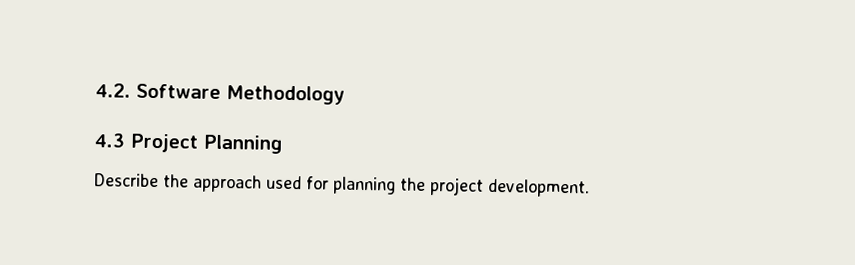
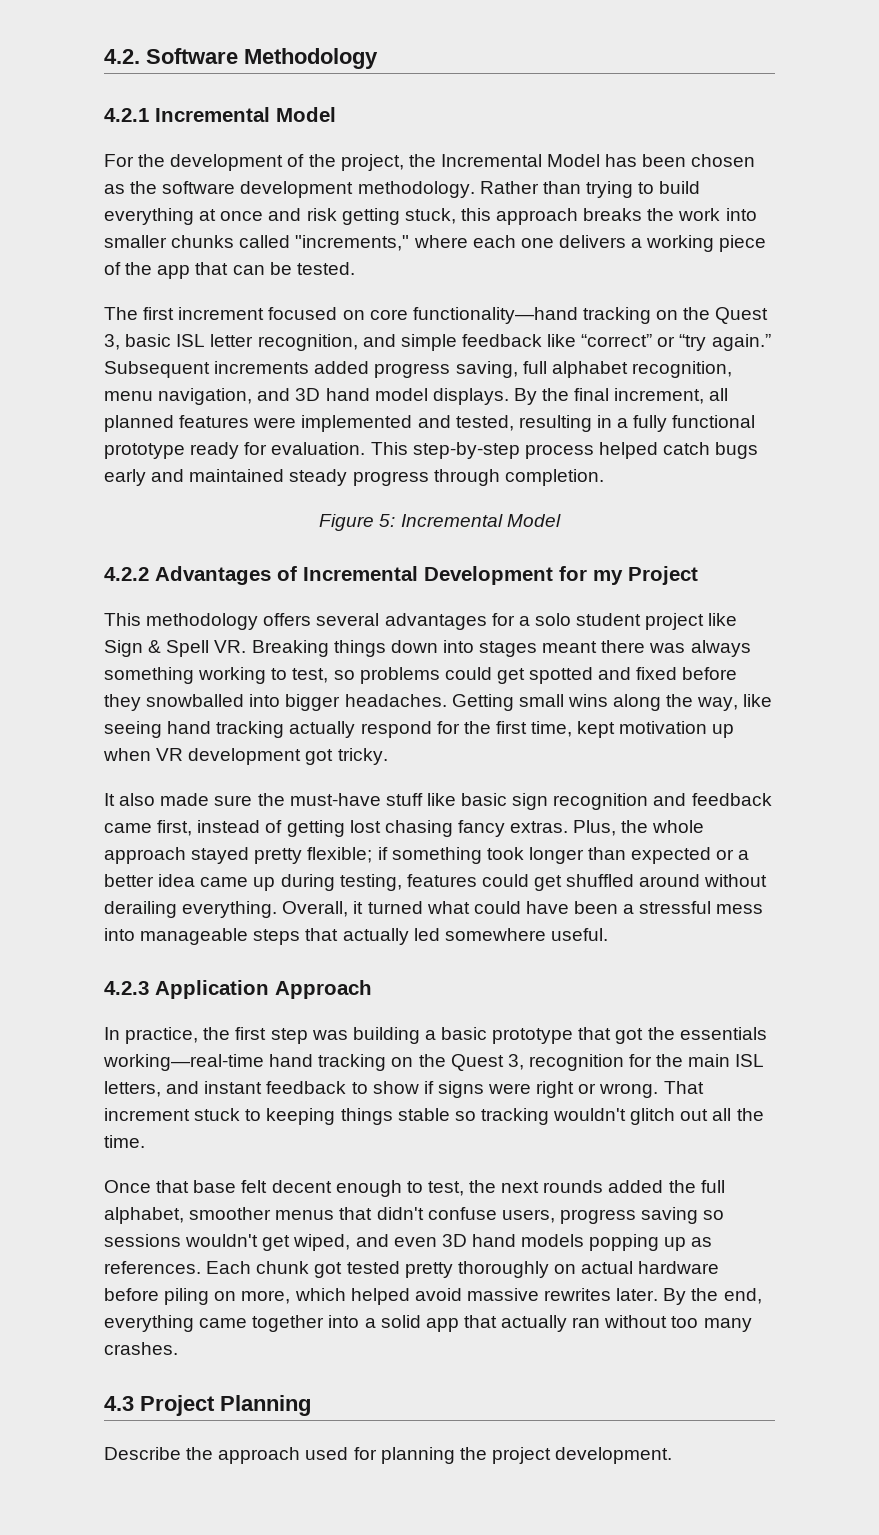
(345, 95) none -> [104,107,336,122] [104,154,756,171] [104,181,701,198] [104,208,757,225] [104,235,767,252] [104,262,355,279] [104,307,769,324] [104,334,771,351] [104,361,732,378] [104,388,729,405] [104,415,756,432] [104,442,759,459] [104,469,604,486] [319,514,561,531] [104,566,698,585] [104,613,738,630] [104,640,751,657] [104,667,738,684] [104,694,773,711] [104,721,735,738] [103,748,388,765] [104,793,772,810] [104,820,705,837] [104,847,750,864] [104,874,768,891] [104,901,764,918] [104,928,608,945] [104,980,372,999] [104,1027,767,1044] [103,1054,765,1071] [104,1081,704,1098] [104,1108,764,1125] [104,1135,145,1148] [104,1180,725,1197] [104,1207,725,1224] [104,1234,713,1251] [104,1261,720,1278] [104,1288,762,1305] [104,1315,752,1332] [104,1342,178,1355] // 4.2.1 Incremental Model // For the development of the project, the Incremental Model has been chosen as the software development methodology. Rather than trying to build everything at once and risk getting stuck, this approach breaks the work into smaller chunks called "increments," where each one delivers a working piece of the app that can be tested. // The first increment focused on core functionality—hand tracking on the Quest 3, basic ISL letter recognition, and simple feedback like “correct” or “try again.” Subsequent increments added progress saving, full alphabet recognition, menu navigation, and 3D hand model displays. By the final increment, all planned features were implemented and tested, resulting in a fully functional prototype ready for evaluation. This step-by-step process helped catch bugs early and maintained steady progress through completion. // Figure 5: Incremental Model // 4.2.2 Advantages of Incremental Development for my Project // This methodology offers several advantages for a solo student project like Sign & Spell VR. Breaking things down into stages meant there was always something working to test, so problems could get spotted and fixed before they snowballed into bigger headaches. Getting small wins along the way, like seeing hand tracking actually respond for the first time, kept motivation up when VR development got tricky. // It also made sure the must-have stuff like basic sign recognition and feedback came first, instead of getting lost chasing fancy extras. Plus, the whole approach stayed pretty flexible; if something took longer than expected or a better idea came up during testing, features could get shuffled around without derailing everything. Overall, it turned what could have been a stressful mess into manageable steps that actually led somewhere useful. // 4.2.3 Application Approach // In practice, the first step was building a basic prototype that got the essentials working—real-time hand tracking on the Quest 3, recognition for the main ISL letters, and instant feedback to show if signs were right or wrong. That increment stuck to keeping things stable so tracking wouldn't glitch out all the time. // Once that base felt decent enough to test, the next rounds added the full alphabet, smoother menus that didn't confuse users, progress saving so sessions wouldn't get wiped, and even 3D hand models popping up as references. Each chunk got tested pretty thoroughly on actual hardware before piling on more, which helped avoid massive rewrites later. By the end, everything came together into a solid app that actually ran without too many crashes.

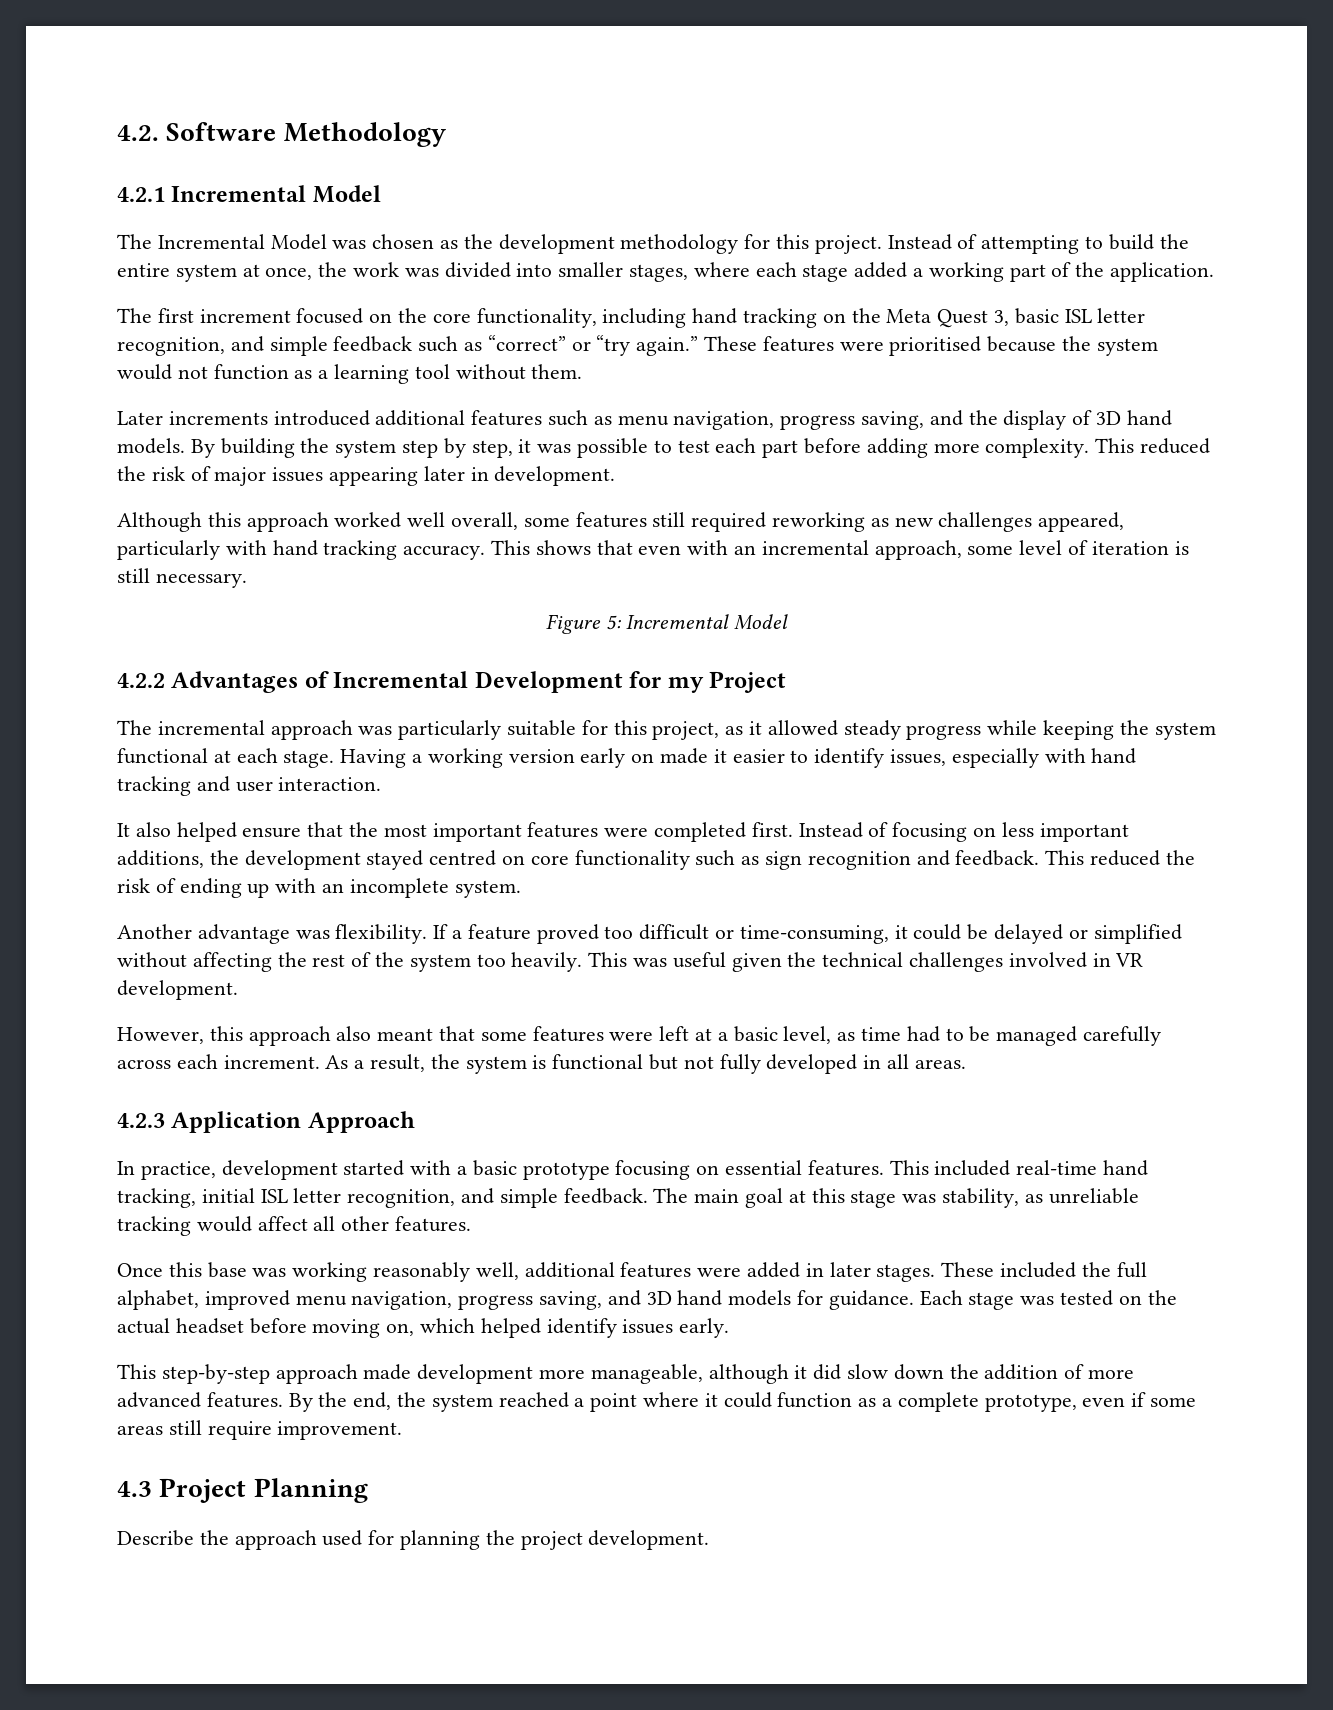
[104,154,756,171] [104,181,701,198] [104,208,757,225] [104,235,767,252] [104,262,355,279] For the development of the project, the Incremental Model has been chosen as the software development methodology. Rather than trying to build everything at once and risk getting stuck, this approach breaks the work into smaller chunks called "increments," where each one delivers a working piece of the app that can be tested. -> [117,234,1189,254] [117,262,1215,282] The Incremental Model was chosen as the development methodology for this project. Instead of attempting to build the entire system at once, the work was divided into smaller stages, where each stage added a working part of the application.
[369,307,711,324] core functionality—hand tracking on the -> [398,308,932,328] the core functionality, including hand tracking on the Meta
[547,334,577,347] like -> [418,336,483,352] such as
[104,361,732,378] [104,388,729,405] [104,415,756,432] [104,442,759,459] [104,469,604,486] Subsequent increments added progress saving, full alphabet recognition, menu navigation, and 3D hand model displays. By the final increment, all planned features were implemented and tested, resulting in a fully functional prototype ready for evaluation. This step-by-step process helped catch bugs early and maintained steady progress through completion. -> [704,336,1158,356] [117,364,583,384] [117,410,1172,430] [117,438,1211,458] [117,466,616,486] [117,512,1125,532] [117,540,1189,560] [117,568,247,588] These features were prioritised because the system would not function as a learning tool without them. // Later increments introduced additional features such as menu navigation, progress saving, and the display of 3D hand models. By building the system step by step, it was possible to test each part before adding more complexity. This reduced the risk of major issues appearing later in development. // Although this approach worked well overall, some features still required reworking as new challenges appeared, particularly with hand tracking accuracy. This shows that even with an incremental approach, some level of iteration is still necessary.
[104,613,738,630] [104,640,751,657] [104,667,738,684] [104,694,773,711] [104,721,735,738] [103,748,388,765] [104,793,772,810] [104,820,705,837] [104,847,750,864] [104,874,768,891] [104,901,764,918] [104,928,608,945] This methodology offers several advantages for a solo student project like Sign & Spell VR. Breaking things down into stages meant there was always something working to test, so problems could get spotted and fixed before they snowballed into bigger headaches. Getting small wins along the way, like seeing hand tracking actually respond for the first time, kept motivation up when VR development got tricky. // It also made sure the must-have stuff like basic sign recognition and feedback came first, instead of getting lost chasing fancy extras. Plus, the whole approach stayed pretty flexible; if something took longer than expected or a better idea came up during testing, features could get shuffled around without derailing everything. Overall, it turned what could have been a stressful mess into manageable steps that actually led somewhere useful. -> [117,720,1216,740] [117,748,1137,768] [117,776,382,796] [117,822,1129,842] [117,850,1195,870] [117,878,521,898] [117,924,1182,944] [117,952,1144,972] [117,980,238,1000] [117,1026,1162,1046] [117,1054,966,1074] The incremental approach was particularly suitable for this project, as it allowed steady progress while keeping the system functional at each stage. Having a working version early on made it easier to identify issues, especially with hand tracking and user interaction. // It also helped ensure that the most important features were completed first. Instead of focusing on less important additions, the development stayed centred on core functionality such as sign recognition and feedback. This reduced the risk of ending up with an incomplete system. // Another advantage was flexibility. If a feature proved too difficult or time-consuming, it could be delayed or simplified without affecting the rest of the system too heavily. This was useful given the technical challenges involved in VR development. // However, this approach also meant that some features were left at a basic level, as time had to be managed carefully across each increment. As a result, the system is functional but not fully developed in all areas.
[203,1027,767,1044] [103,1054,765,1071] [104,1081,704,1098] [104,1108,764,1125] [104,1135,145,1148] [104,1180,725,1197] [104,1207,725,1224] [104,1234,713,1251] [104,1261,720,1278] [104,1288,762,1305] [104,1315,752,1332] [104,1342,178,1355] the first step was building a basic prototype that got the essentials working—real-time hand tracking on the Quest 3, recognition for the main ISL letters, and instant feedback to show if signs were right or wrong. That increment stuck to keeping things stable so tracking wouldn't glitch out all the time. // Once that base felt decent enough to test, the next rounds added the full alphabet, smoother menus that didn't confuse users, progress saving so sessions wouldn't get wiped, and even 3D hand models popping up as references. Each chunk got tested pretty thoroughly on actual hardware before piling on more, which helped avoid massive rewrites later. By the end, everything came together into a solid app that actually ran without too many crashes. -> [221,1160,1149,1180] [117,1188,1139,1208] [117,1216,472,1236] [117,1262,1147,1282] [117,1290,1177,1310] [117,1318,730,1338] [117,1364,1135,1384] [117,1392,1197,1412] [117,1420,403,1440] development started with a basic prototype focusing on essential features. This included real-time hand tracking, initial ISL letter recognition, and simple feedback. The main goal at this stage was stability, as unreliable tracking would affect all other features. // Once this base was working reasonably well, additional features were added in later stages. These included the full alphabet, improved menu navigation, progress saving, and 3D hand models for guidance. Each stage was tested on the actual headset before moving on, which helped identify issues early. // This step-by-step approach made development more manageable, although it did slow down the addition of more advanced features. By the end, the system reached a point where it could function as a complete prototype, even if some areas still require improvement.

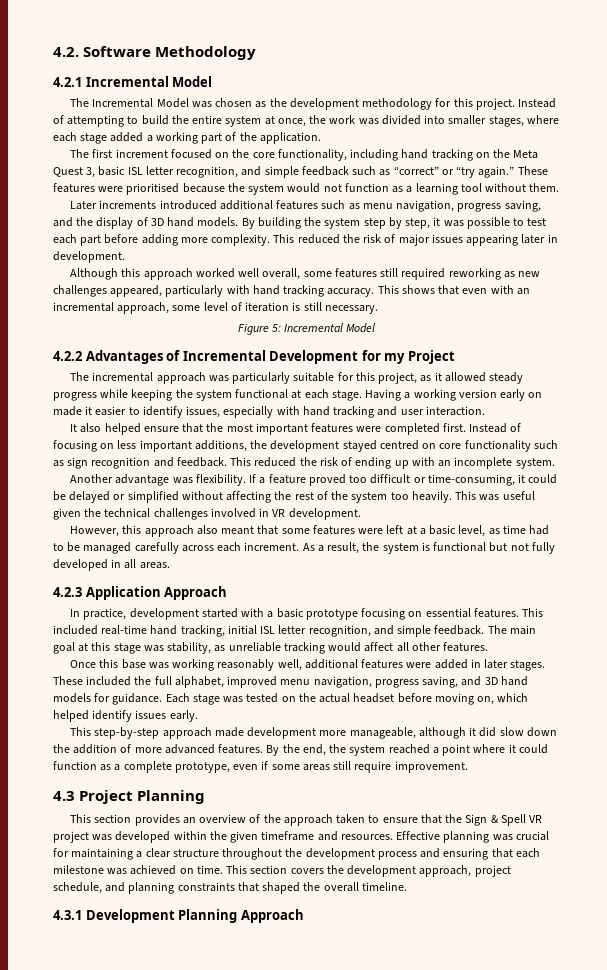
[117,1530,710,1550] Describe the approach used for planning the project development. -> [70,814,542,826] [53,831,549,843] [53,848,540,860] [53,865,511,877] [53,882,407,894] [53,909,304,923] This section provides an overview of the approach taken to ensure that the Sign & Spell VR project was developed within the given timeframe and resources. Effective planning was crucial for maintaining a clear structure throughout the development process and ensuring that each milestone was achieved on time. This section covers the development approach, project schedule, and planning constraints that shaped the overall timeline. // 4.3.1 Development Planning Approach

